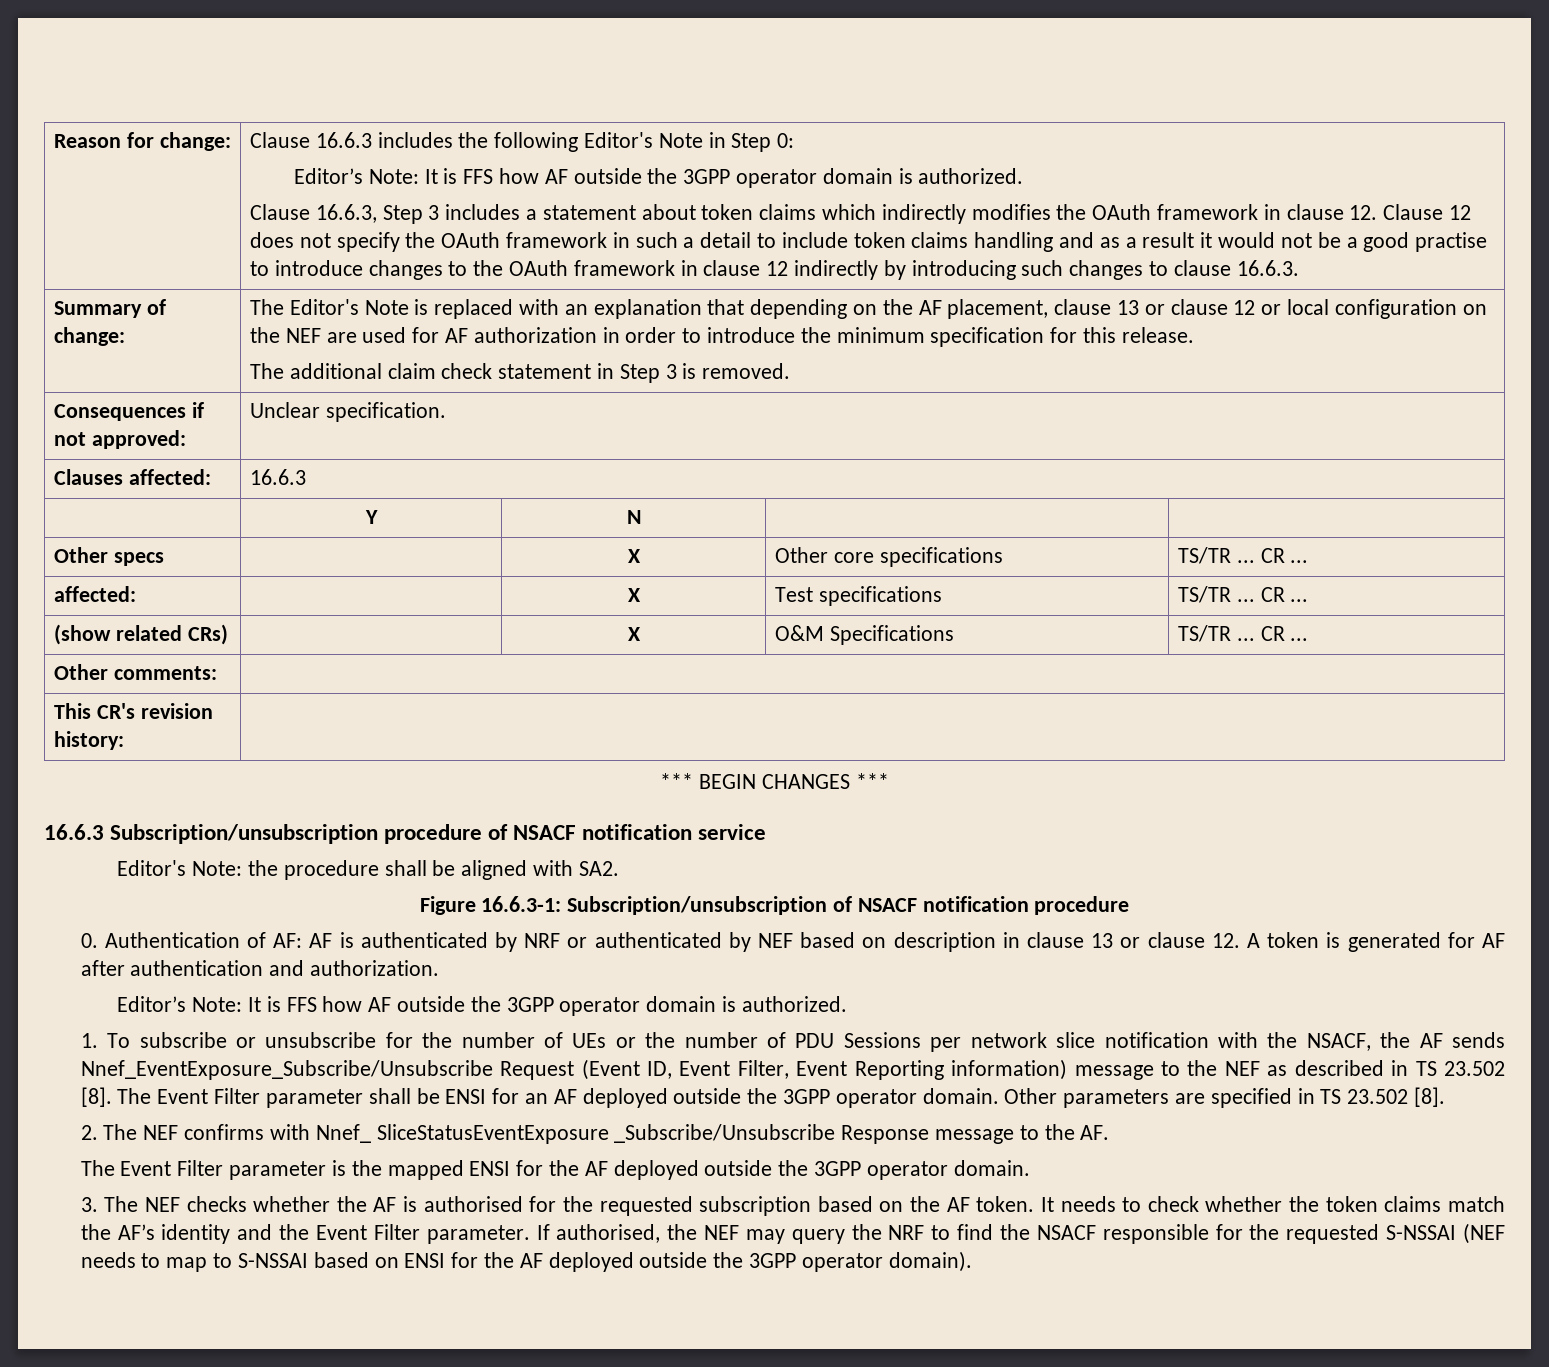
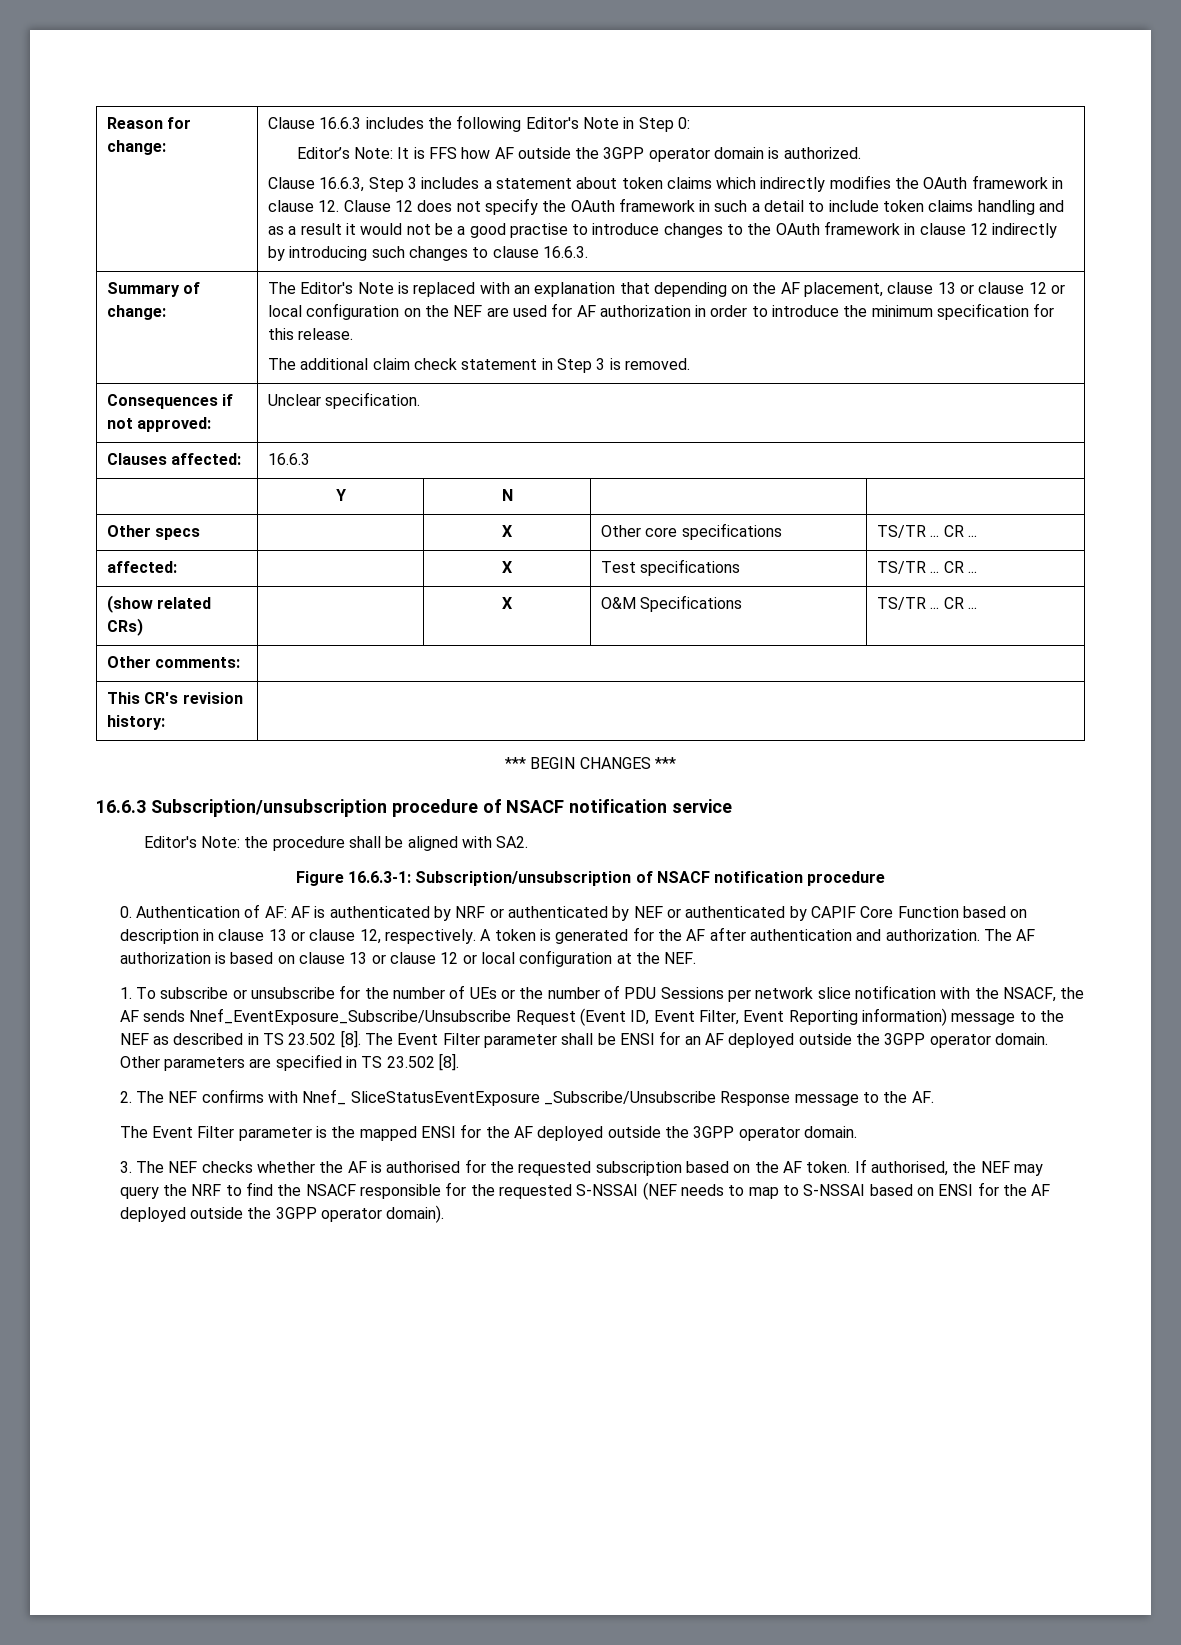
(794, 940) none -> [667,906,959,921] or authenticated by CAPIF Core Function
[1211,933,1240,948] 12. -> [359,929,477,944] 12, respectively.
(1475, 940) none -> [658,929,683,941] the
[117,996,847,1016] // Editor’s Note: It is FFS how AF outside the 3GPP operator domain is authorized. -> [983,929,1036,941] [119,950,697,967] The AF authorization is based on clause 13 or clause 12 or local configuration at the NEF.
[1040,1196,1506,1212] [80,1224,530,1244] It needs to check whether the token claims match the AF’s identity and the Event Filter parameter. -> (851, 1167) none

